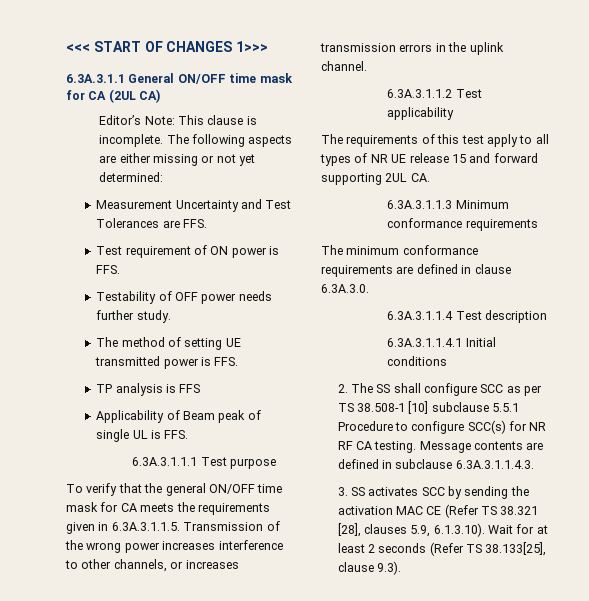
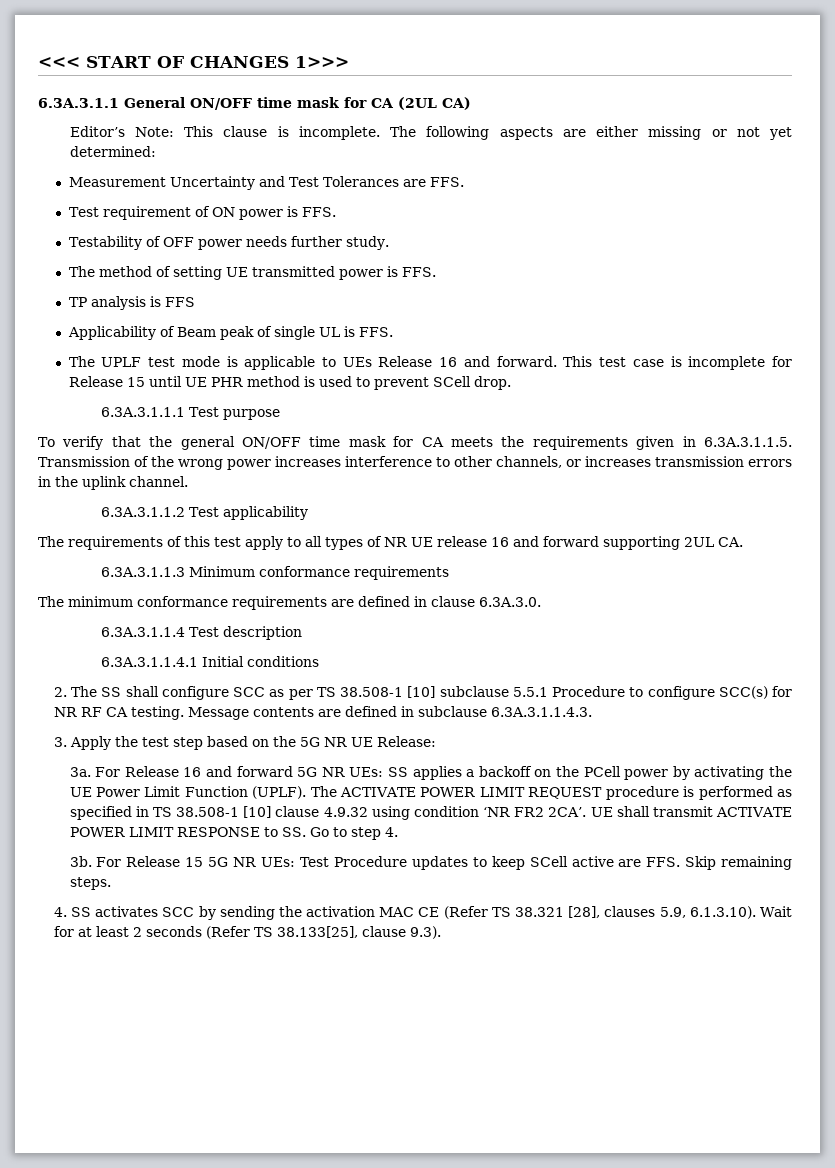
(189, 434) none -> [68,356,793,370] [68,376,511,390] // The UPLF test mode is applicable to UEs Release 16 and forward. This test case is incomplete for Release 15 until UE PHR method is used to prevent SCell drop.
[451,154,466,163] 15 -> [491,537,509,547] 16
(348, 491) none -> [69,736,436,750] [69,766,793,780] [69,786,793,800] [69,806,793,820] [69,827,398,840] [69,856,792,870] [69,877,111,890] [53,907,67,917] Apply the test step based on the 5G NR UE Release: // 3a. For Release 16 and forward 5G NR UEs: SS applies a backoff on the PCell power by activating the UE Power Limit Function (UPLF). The ACTIVATE POWER LIMIT REQUEST procedure is performed as specified in TS 38.508-1 [10] clause 4.9.32 using condition ‘NR FR2 2CA’. UE shall transmit ACTIVATE POWER LIMIT RESPONSE to SS. Go to step 4. // 3b. For Release 15 5G NR UEs: Test Procedure updates to keep SCell active are FFS. Skip remaining steps. // 4.

